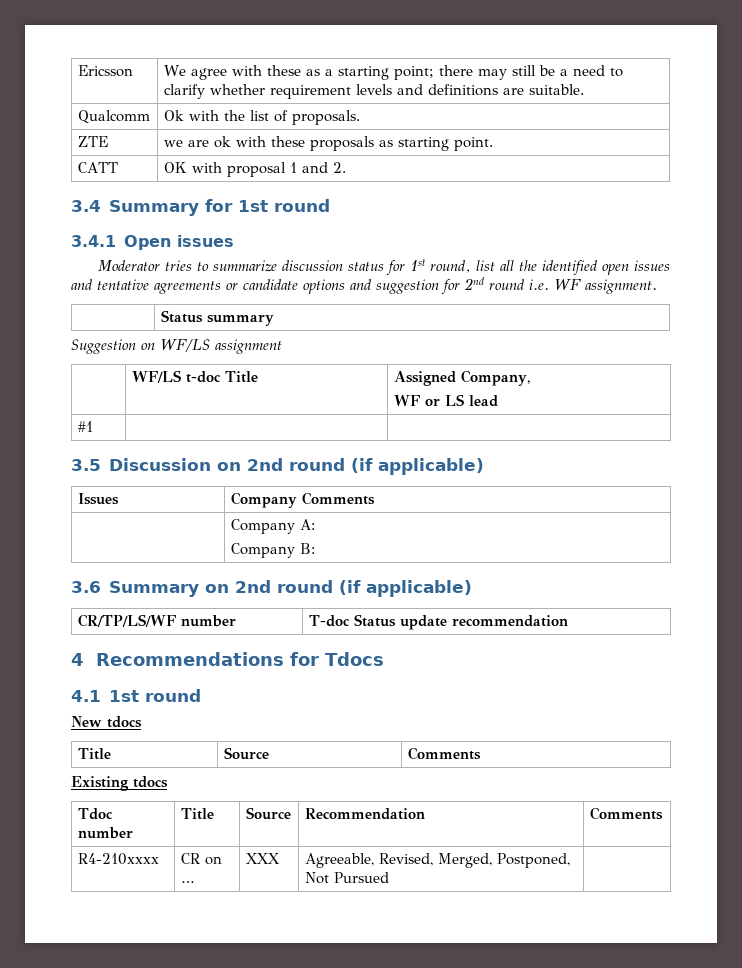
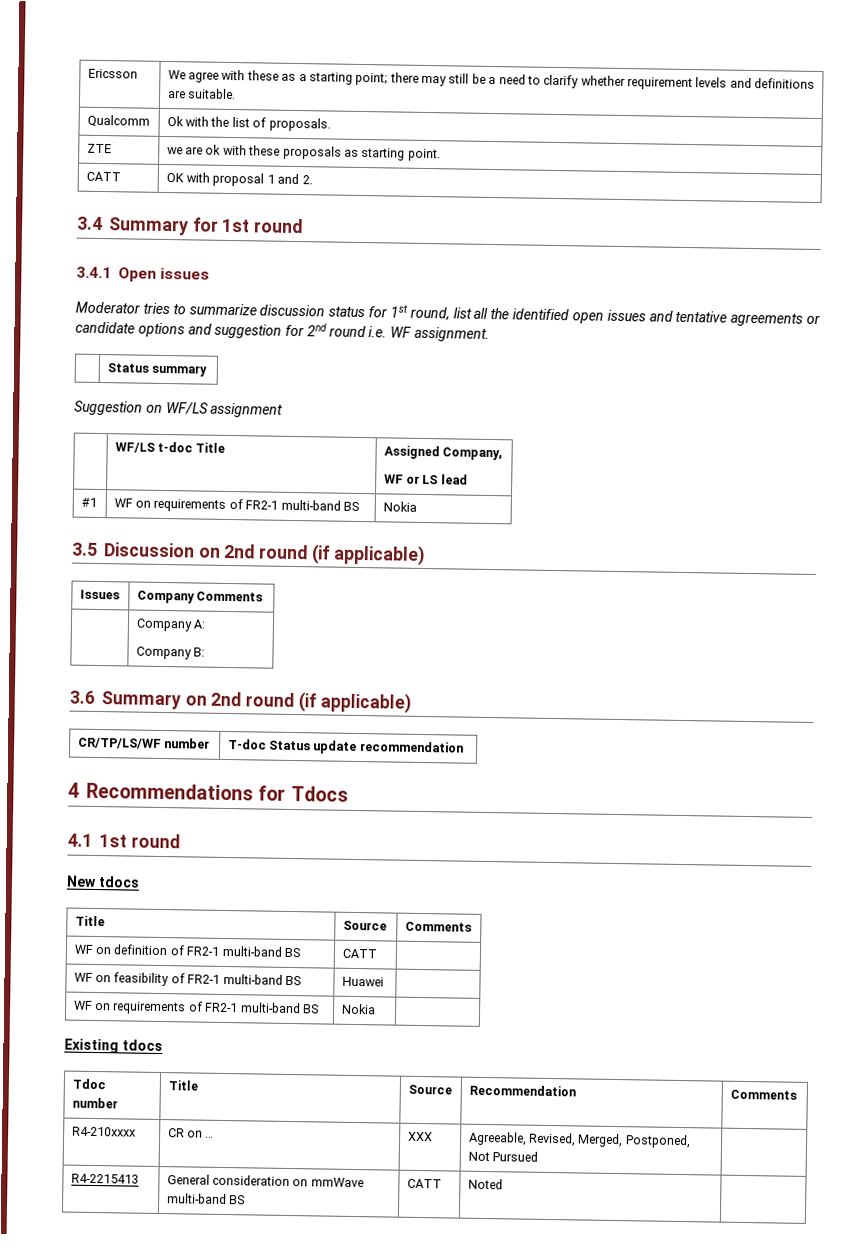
(93, 426) | -> [113,498,359,512] [382,501,417,512] WF on requirements of FR2-1 multi-band BS | Nokia
(481, 753) none -> [73,944,300,958] [341,948,377,959] [73,972,301,987] [341,976,384,987] [73,1000,319,1015] [340,1003,376,1015] // WF on definition of FR2-1 multi-band BS | CATT | // WF on feasibility of FR2-1 multi-band BS | Huawei | // WF on requirements of FR2-1 multi-band BS | Nokia |
(389, 877) none -> [70,1173,139,1184] [166,1174,364,1188] [166,1193,246,1205] [406,1178,442,1189] [467,1178,503,1190] // R4-2215413 | General consideration on mmWave multi-band BS | CATT | Noted |

